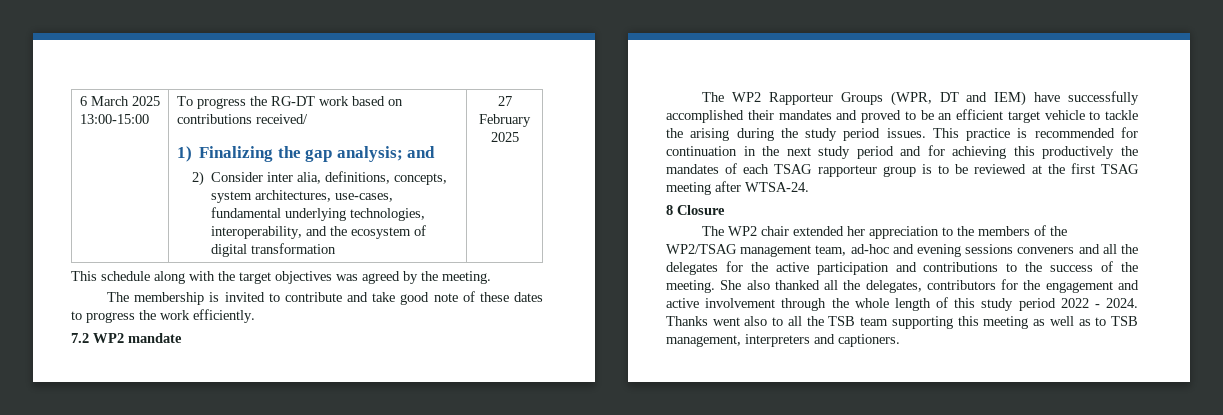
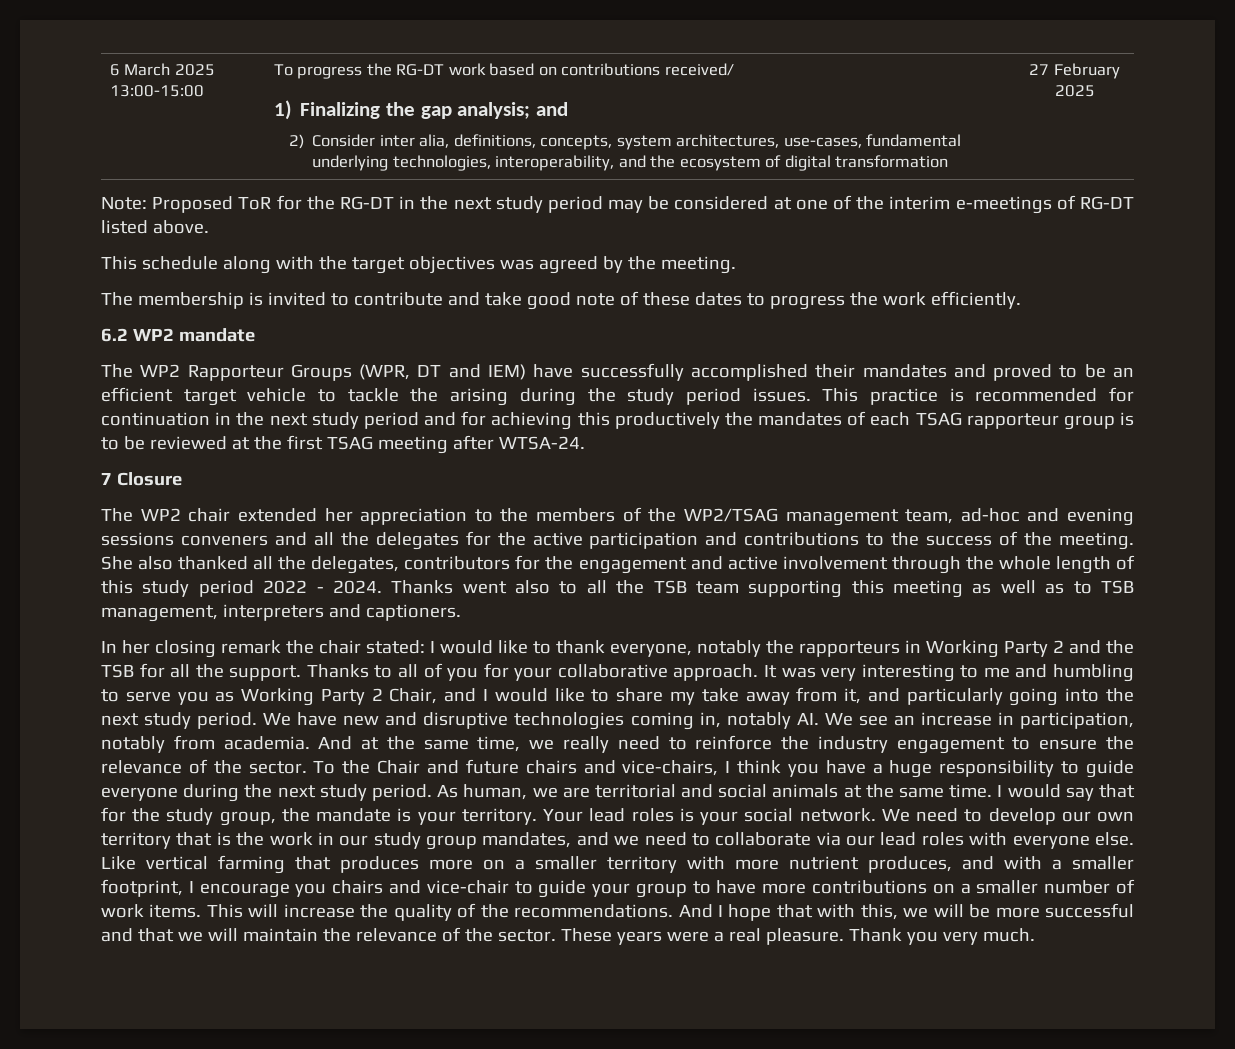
(519, 137) none -> [101,195,1134,214] [101,220,209,234] // Note: Proposed ToR for the RG-DT in the next study period may be considered at one of the interim e-meetings of RG-DT listed above.
[71,333,89,343] 7.2 -> [101,328,128,342] 6.2
[666,205,673,215] 8 -> [101,473,112,485] 7
(900, 340) none -> [101,640,1134,658] [101,663,1134,682] [101,687,1134,706] [101,712,1134,730] [101,735,1135,754] [101,759,1135,778] [101,784,1135,802] [101,807,1134,826] [101,832,1135,850] [101,855,1134,874] [101,879,1135,898] [101,903,1135,921] [101,927,1035,945] // In her closing remark the chair stated: I would like to thank everyone, notably the rapporteurs in Working Party 2 and the TSB for all the support. Thanks to all of you for your collaborative approach. It was very interesting to me and humbling to serve you as Working Party 2 Chair, and I would like to share my take away from it, and particularly going into the next study period. We have new and disruptive technologies coming in, notably AI. We see an increase in participation, notably from academia. And at the same time, we really need to reinforce the industry engagement to ensure the relevance of the sector. To the Chair and future chairs and vice-chairs, I think you have a huge responsibility to guide everyone during the next study period. As human, we are territorial and social animals at the same time. I would say that for the study group, the mandate is your territory. Your lead roles is your social network. We need to develop our own territory that is the work in our study group mandates, and we need to collaborate via our lead roles with everyone else. Like vertical farming that produces more on a smaller territory with more nutrient produces, and with a smaller footprint, I encourage you chairs and vice-chair to guide your group to have more contributions on a smaller number of work items. This will increase the quality of the recommendations. And I hope that with this, we will be more successful and that we will maintain the relevance of the sector. These years were a real pleasure. Thank you very much.

